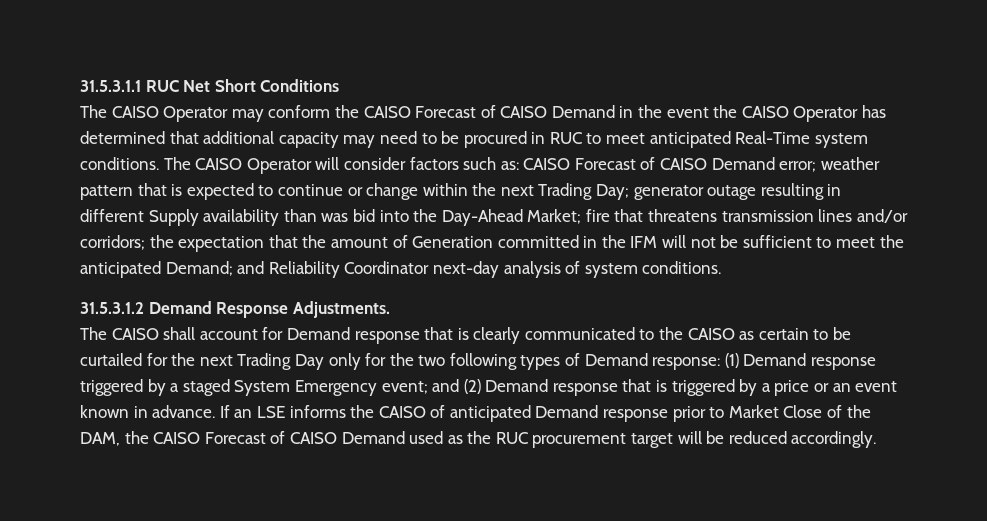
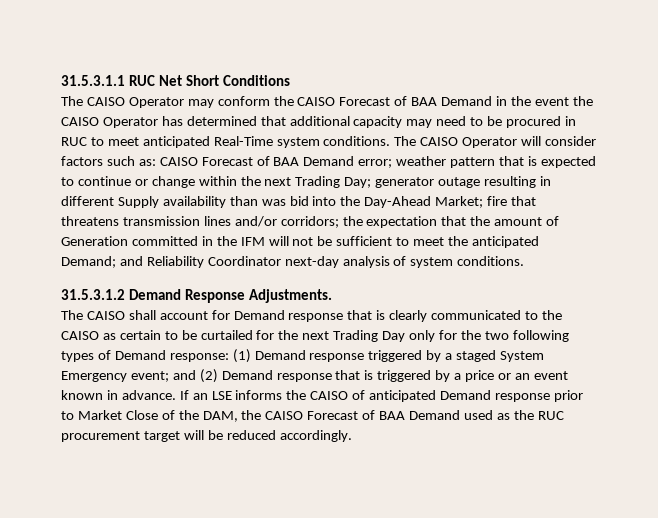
[500,106,548,118] CAISO -> [411,97,438,106] BAA
[660,158,708,170] CAISO -> [273,157,300,166] BAA
[289,432,337,444] CAISO -> [379,411,406,420] BAA

